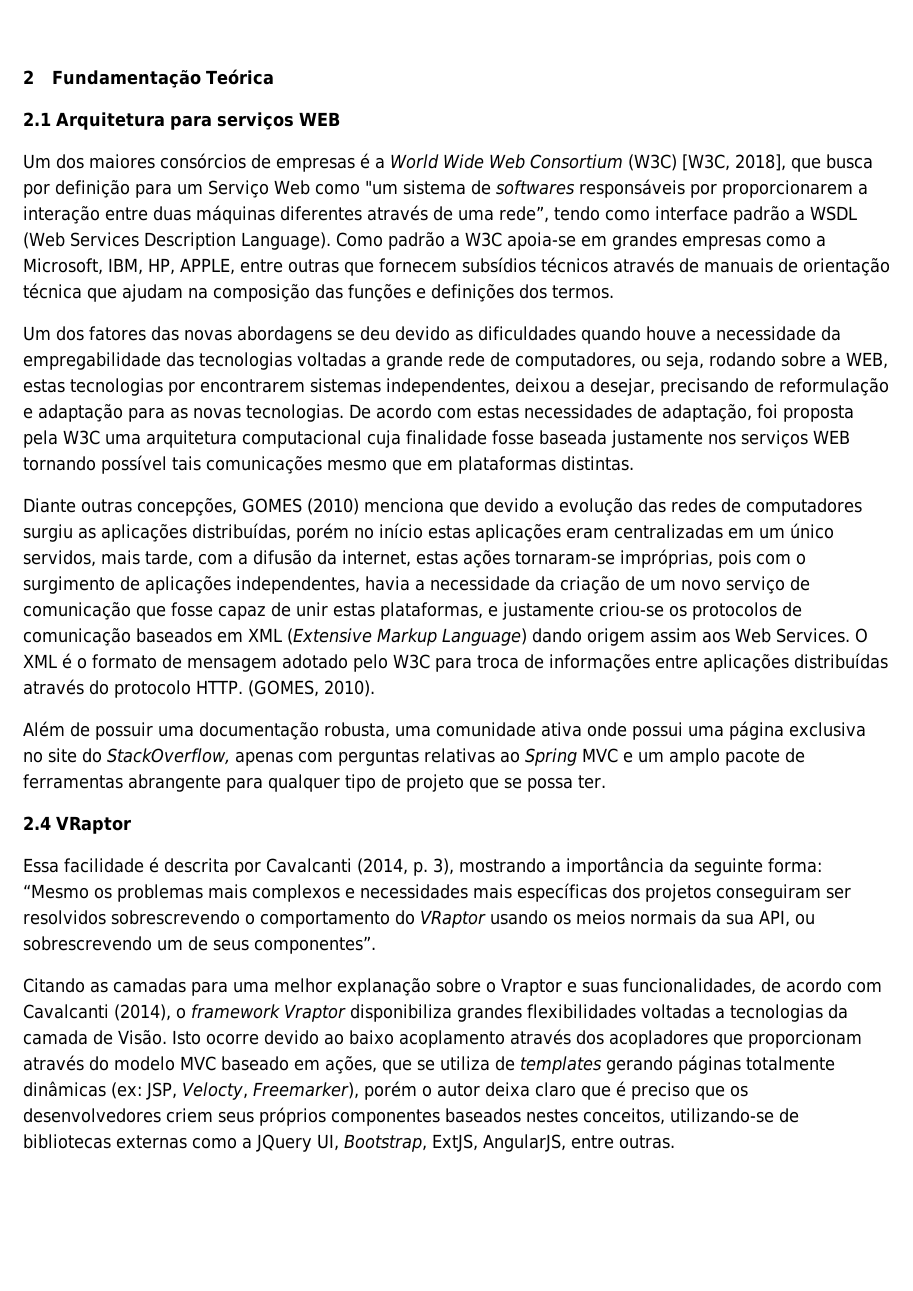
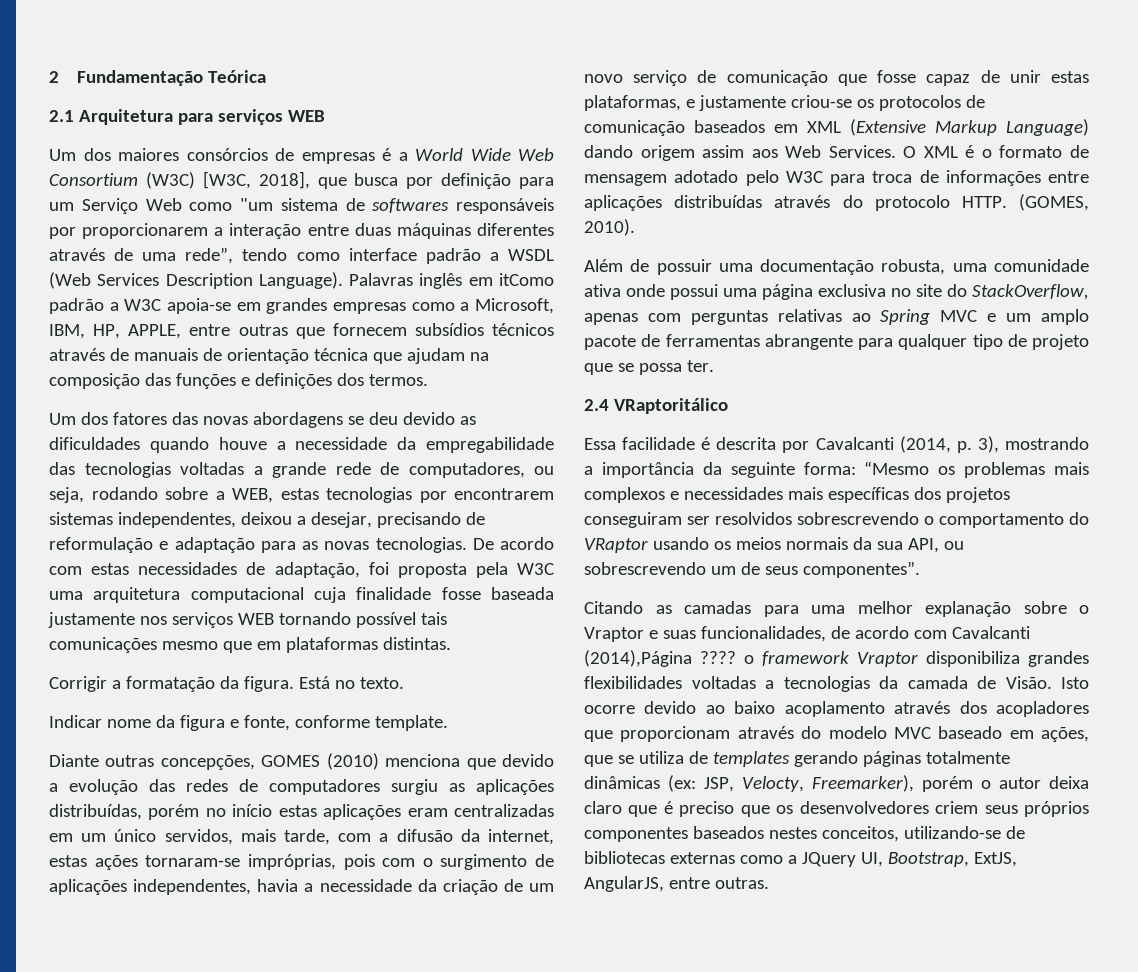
[335,232,383,247] Como -> [349,273,554,289] Palavras inglês em itComo
(634, 463) none -> [49,676,404,692] [49,715,448,731] // Corrigir a formatação da figura. Está no texto. // Indicar nome da figura e fonte, conforme template.
[56,816,131,834] VRaptor -> [613,398,728,414] VRaptoritálico
[114,1004,171,1021] (2014), -> [584,650,736,667] (2014),Página ????

